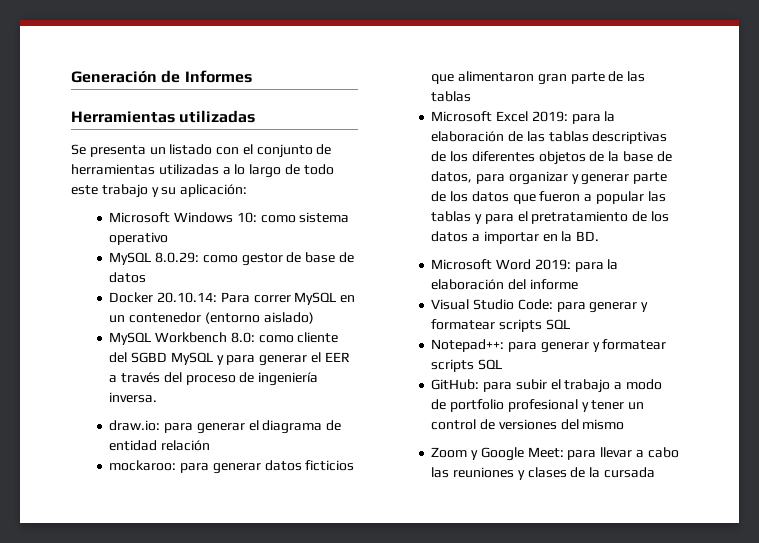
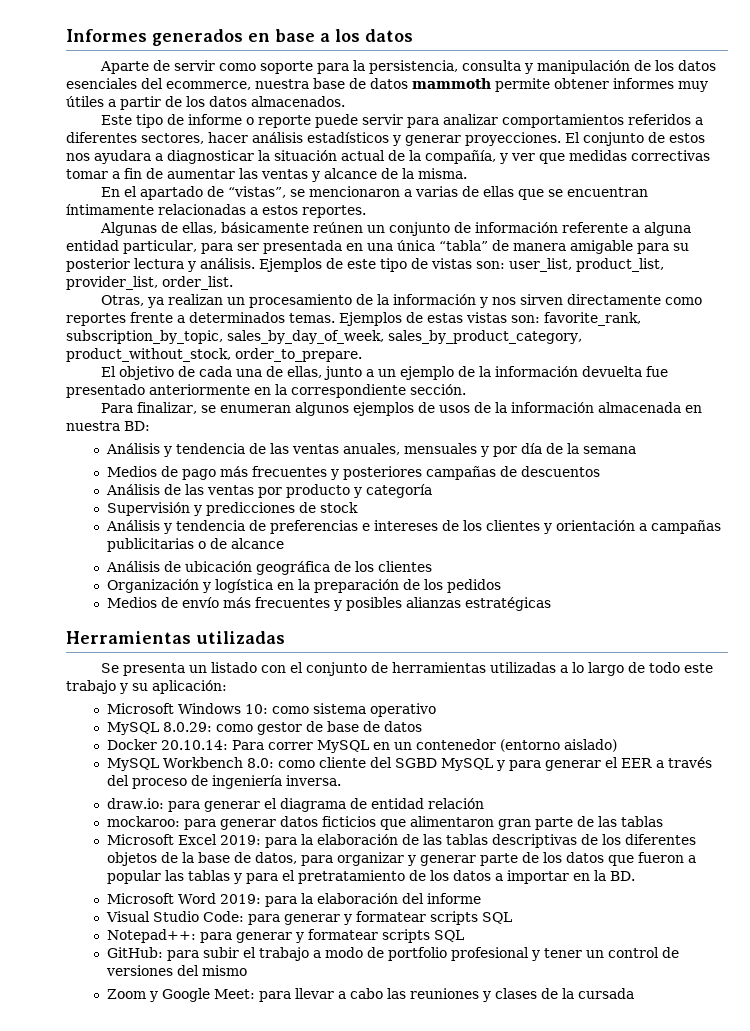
[71,70,252,83] Generación de Informes -> [66,29,413,46] [100,60,717,74] [66,78,708,92] [66,96,345,110] [101,114,704,128] [66,132,705,146] [66,150,710,164] [66,168,467,182] [101,186,649,200] [66,204,366,218] [100,222,692,236] [66,240,689,254] [66,258,664,272] [66,276,233,290] [101,294,703,308] [66,312,641,326] [66,330,582,344] [66,348,362,362] [101,366,669,380] [66,384,466,398] [101,402,702,416] [66,421,150,431] [105,443,636,457] [106,466,600,480] [105,484,432,498] [106,502,358,516] [105,520,721,534] [106,538,284,552] [105,561,432,575] [106,579,501,593] [106,597,551,611] Informes generados en base a los datos // Aparte de servir como soporte para la persistencia, consulta y manipulación de los datos esenciales del ecommerce, nuestra base de datos mammoth permite obtener informes muy útiles a partir de los datos almacenados. // Este tipo de informe o reporte puede servir para analizar comportamientos referidos a diferentes sectores, hacer análisis estadísticos y generar proyecciones. El conjunto de estos nos ayudara a diagnosticar la situación actual de la compañía, y ver que medidas correctivas tomar a fin de aumentar las ventas y alcance de la misma. // En el apartado de “vistas”, se mencionaron a varias de ellas que se encuentran íntimamente relacionadas a estos reportes. // Algunas de ellas, básicamente reúnen un conjunto de información referente a alguna entidad particular, para ser presentada en una única “tabla” de manera amigable para su posterior lectura y análisis. Ejemplos de este tipo de vistas son: user_list, product_list, provider_list, order_list. // Otras, ya realizan un procesamiento de la información y nos sirven directamente como reportes frente a determinados temas. Ejemplos de estas vistas son: favorite_rank, subscription_by_topic, sales_by_day_of_week, sales_by_product_category, product_without_stock, order_to_prepare. // El objetivo de cada una de ellas, junto a un ejemplo de la información devuelta fue presentado anteriormente en la correspondiente sección. // Para finalizar, se enumeran algunos ejemplos de usos de la información almacenada en nuestra BD: // Análisis y tendencia de las ventas anuales, mensuales y por día de la semana // Medios de pago más frecuentes y posteriores campañas de descuentos // Análisis de las ventas por producto y categoría // Supervisión y predicciones de stock // Análisis y tendencia de preferencias e intereses de los clientes y orientación a campañas publicitarias o de alcance // Análisis de ubicación geográfica de los clientes // Organización y logística en la preparación de los pedidos // Medios de envío más frecuentes y posibles alianzas estratégicas

